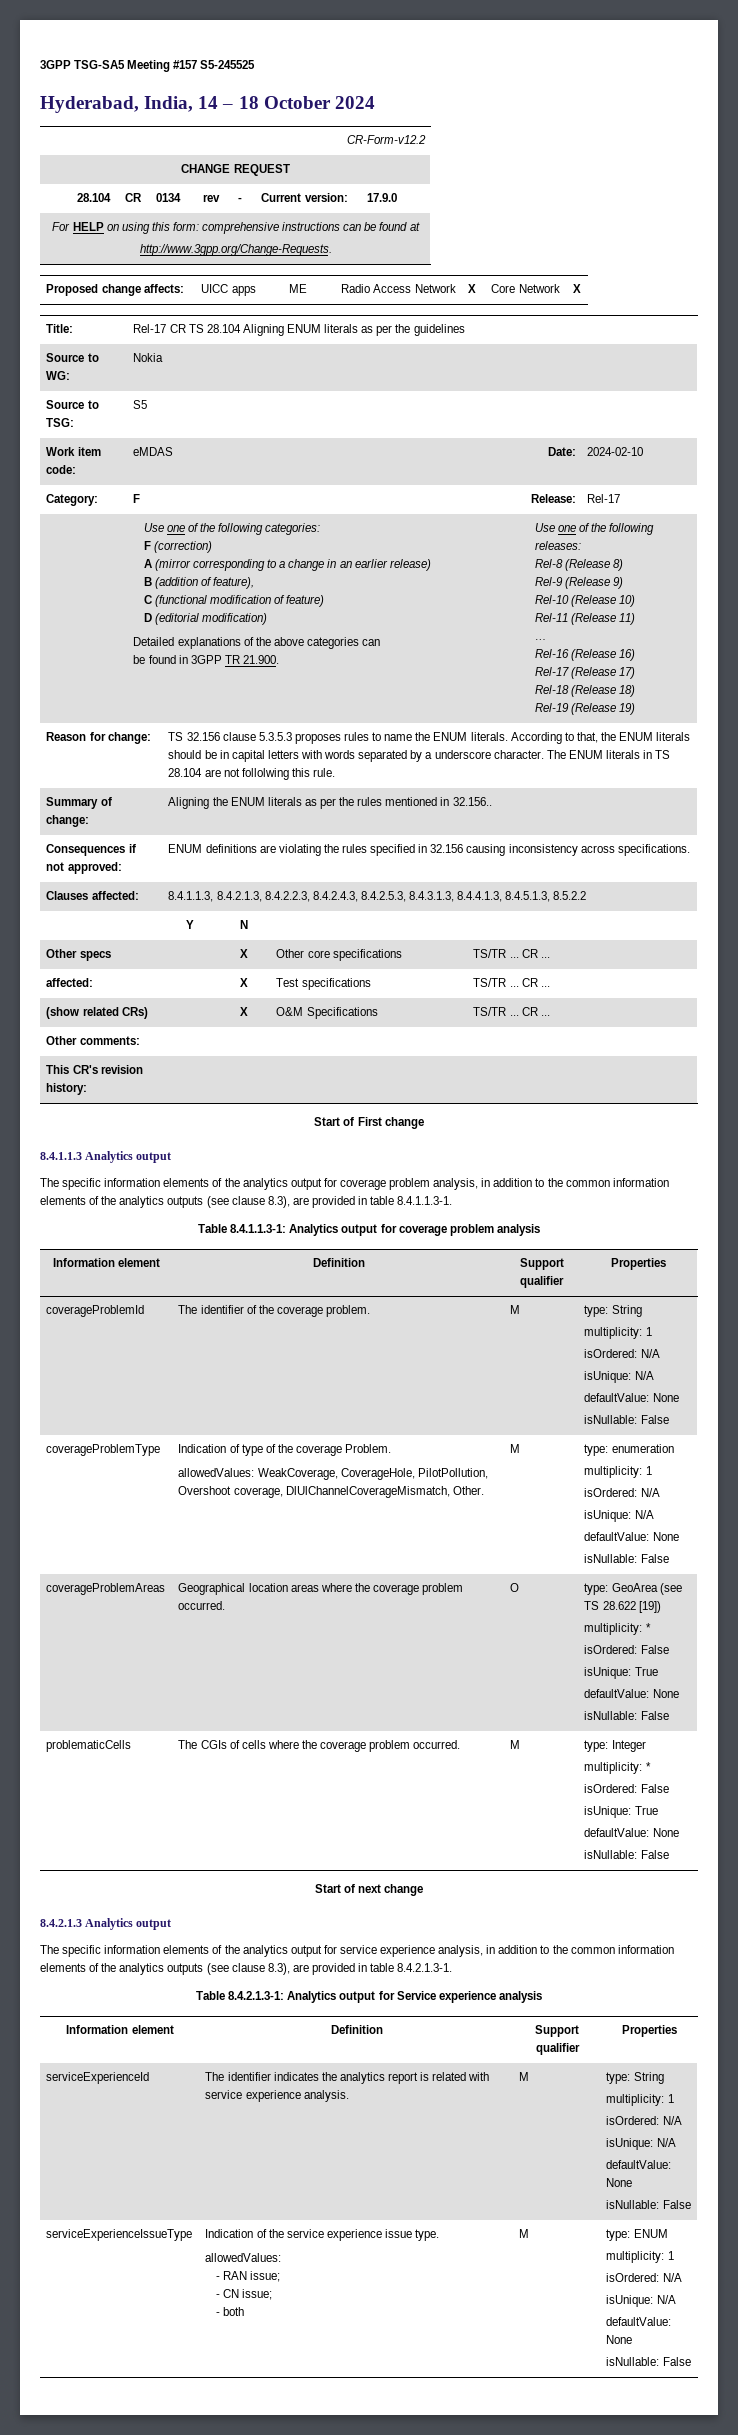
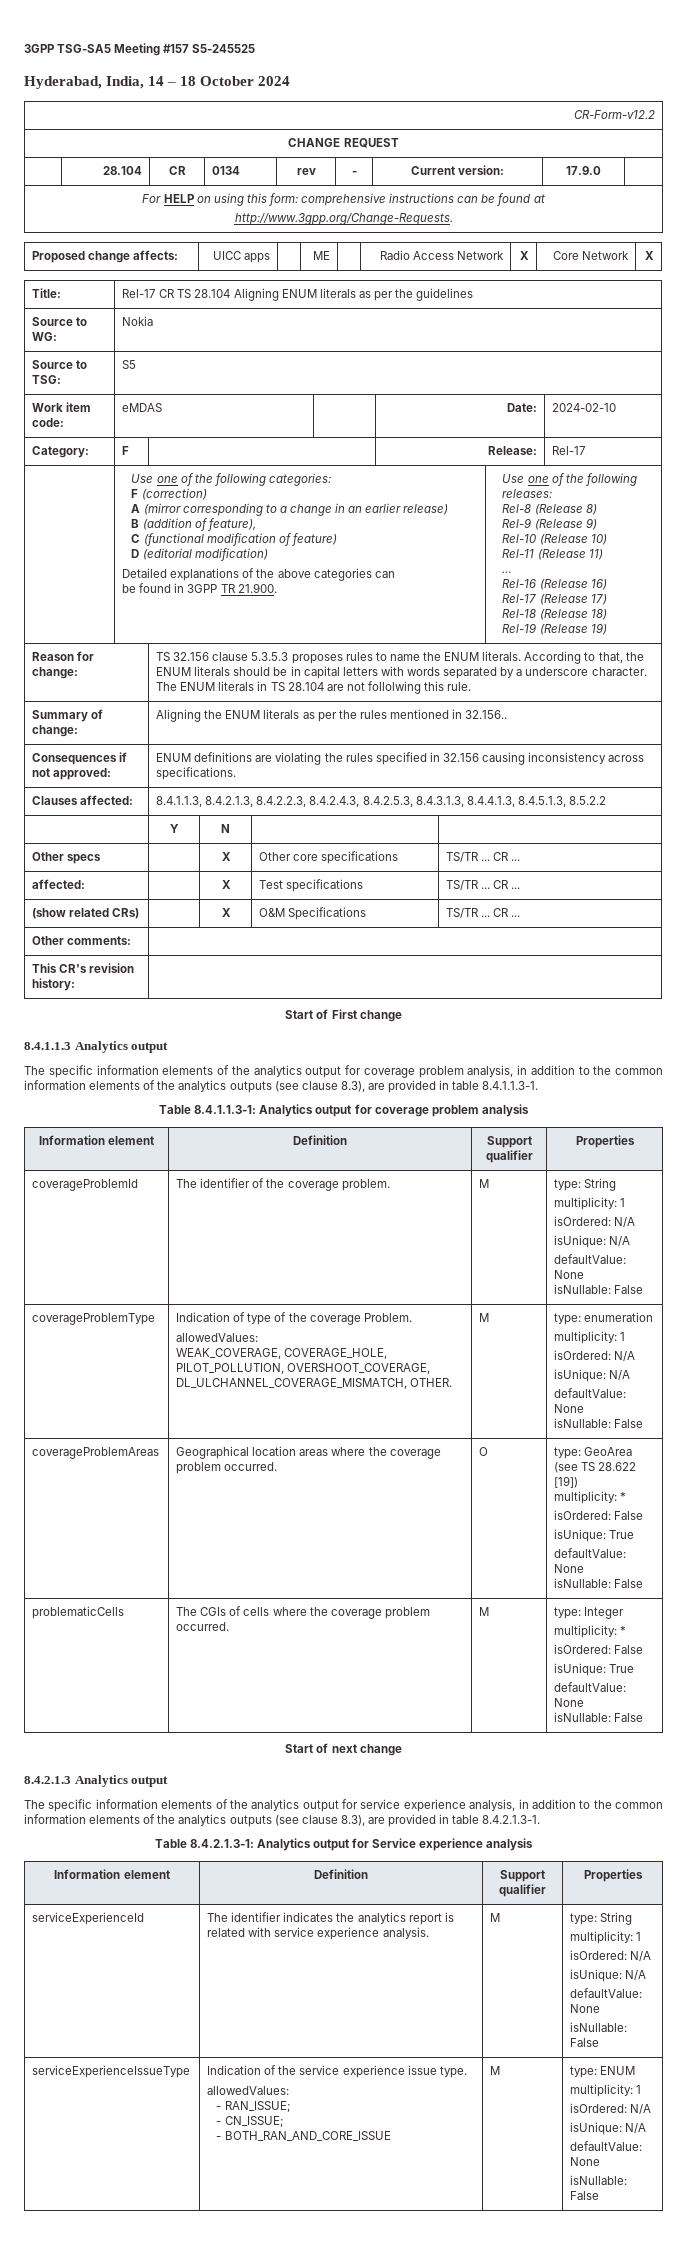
[257,1468,488,1480] [178,1486,484,1498] WeakCoverage, CoverageHole, PilotPollution, Overshoot coverage, DlUlChannelCoverageMismatch, Other. -> [176,1348,388,1359] [176,1363,431,1374] [176,1378,453,1389] // WEAK_COVERAGE, COVERAGE_HOLE, PILOT_POLLUTION, OVERSHOOT_COVERAGE, DL_ULCHANNEL_COVERAGE_MISMATCH, OTHER.
[222,2271,281,2282] [215,2289,273,2300] [215,2307,244,2316] RAN issue; // - CN issue; // - both -> [224,2101,290,2113] [216,2116,283,2128] [216,2131,391,2141] RAN_ISSUE; // - CN_ISSUE; // - BOTH_RAN_AND_CORE_ISSUE

